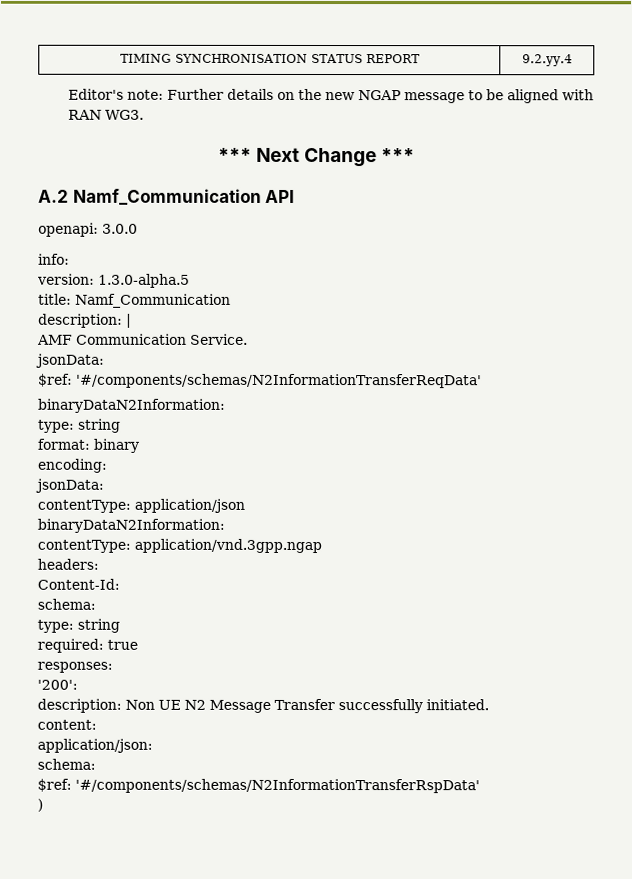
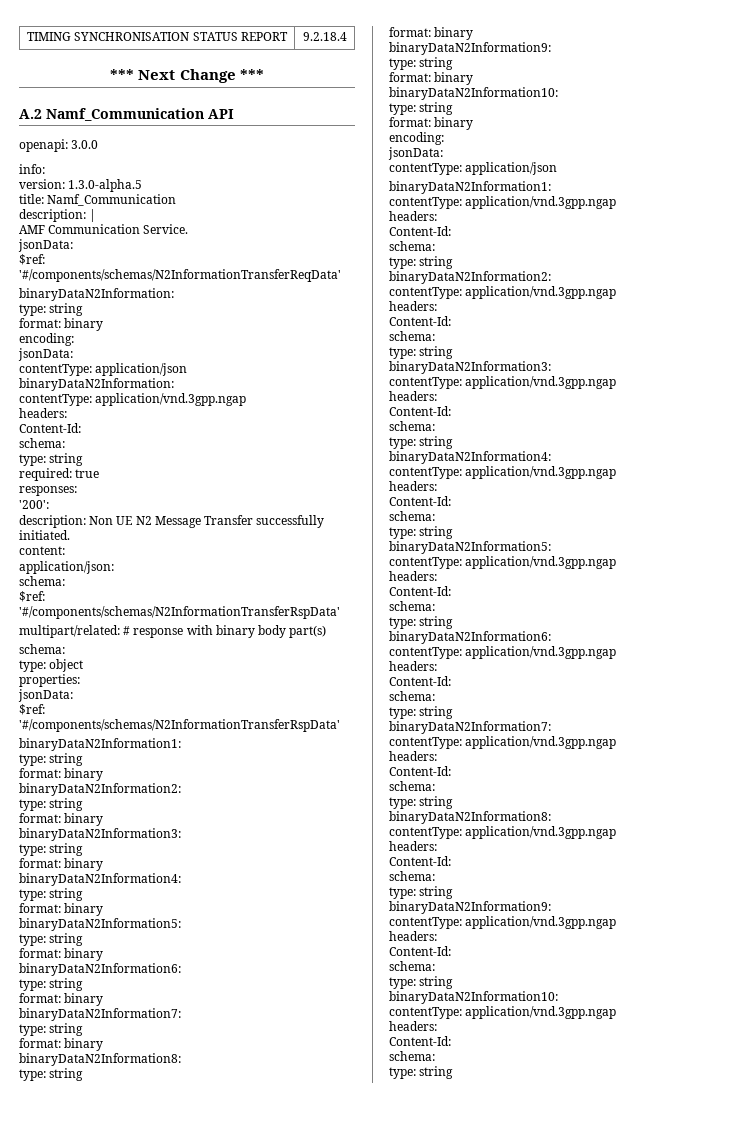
[521,54,573,67] [68,88,595,104] [68,109,145,120] 9.2.yy.4 // Editor's note: Further details on the new NGAP message to be aligned with RAN WG3. -> [302,32,347,41] 9.2.18.4
[37,798,43,812] ) -> [19,625,327,638] [19,644,65,654] [19,659,84,672] [19,674,80,687] [18,689,73,702] [19,704,45,715] [19,719,340,732] [19,738,181,751] [19,753,84,766] [19,768,104,781] [19,783,181,796] [19,798,84,811] [19,813,104,826] [19,828,181,841] [19,843,84,856] [19,858,104,871] [19,873,181,886] [19,888,84,901] [19,903,104,916] [19,918,181,931] [19,933,84,946] [19,948,104,961] [19,963,181,976] [19,978,84,991] [19,993,104,1006] [19,1008,181,1021] [19,1023,84,1036] [19,1038,104,1051] [19,1053,181,1066] [19,1068,84,1081] [389,27,474,40] [389,42,551,55] [389,57,454,70] [389,72,474,85] [389,87,558,100] [389,102,454,115] [389,117,474,130] [389,132,444,145] [388,147,443,160] [389,162,558,175] [389,181,551,194] [389,196,617,209] [389,211,437,221] [389,226,451,236] [389,241,435,251] [389,256,454,269] [389,271,551,284] [389,286,617,299] [389,301,437,311] [389,316,451,326] [389,331,435,341] [389,346,454,359] [389,361,551,374] [389,376,617,389] [389,391,437,401] [389,406,451,416] [389,421,435,431] [389,436,454,449] [389,451,551,464] [389,466,617,479] [389,481,437,491] [389,496,451,506] [389,511,435,521] [389,526,454,539] [389,541,551,554] [389,556,617,569] [389,571,437,581] [389,586,451,596] [389,601,435,611] [389,616,454,629] [389,631,551,644] [389,646,617,659] [389,661,437,671] [389,676,451,686] [389,691,435,701] [389,706,454,719] [389,721,551,734] [389,736,617,749] [389,751,437,761] [389,766,451,776] [389,781,435,791] [389,796,454,809] [389,811,551,824] [389,826,617,839] [389,841,437,851] [389,856,451,866] [389,871,435,881] [389,886,454,899] [389,901,551,914] [389,916,617,929] [389,931,437,941] [389,946,451,956] [389,961,435,971] [389,976,454,989] [389,991,558,1004] [389,1006,617,1019] [389,1021,437,1031] [389,1036,451,1046] [389,1051,435,1061] [389,1066,454,1079] multipart/related: # response with binary body part(s) // schema: // type: object // properties: // jsonData: // $ref: '#/components/schemas/N2InformationTransferRspData' // binaryDataN2Information1: // type: string // format: binary // binaryDataN2Information2: // type: string // format: binary // binaryDataN2Information3: // type: string // format: binary // binaryDataN2Information4: // type: string // format: binary // binaryDataN2Information5: // type: string // format: binary // binaryDataN2Information6: // type: string // format: binary // binaryDataN2Information7: // type: string // format: binary // binaryDataN2Information8: // type: string // format: binary // binaryDataN2Information9: // type: string // format: binary // binaryDataN2Information10: // type: string // format: binary // encoding: // jsonData: // contentType: application/json // binaryDataN2Information1: // contentType: application/vnd.3gpp.ngap // headers: // Content-Id: // schema: // type: string // binaryDataN2Information2: // contentType: application/vnd.3gpp.ngap // headers: // Content-Id: // schema: // type: string // binaryDataN2Information3: // contentType: application/vnd.3gpp.ngap // headers: // Content-Id: // schema: // type: string // binaryDataN2Information4: // contentType: application/vnd.3gpp.ngap // headers: // Content-Id: // schema: // type: string // binaryDataN2Information5: // contentType: application/vnd.3gpp.ngap // headers: // Content-Id: // schema: // type: string // binaryDataN2Information6: // contentType: application/vnd.3gpp.ngap // headers: // Content-Id: // schema: // type: string // binaryDataN2Information7: // contentType: application/vnd.3gpp.ngap // headers: // Content-Id: // schema: // type: string // binaryDataN2Information8: // contentType: application/vnd.3gpp.ngap // headers: // Content-Id: // schema: // type: string // binaryDataN2Information9: // contentType: application/vnd.3gpp.ngap // headers: // Content-Id: // schema: // type: string // binaryDataN2Information10: // contentType: application/vnd.3gpp.ngap // headers: // Content-Id: // schema: // type: string

